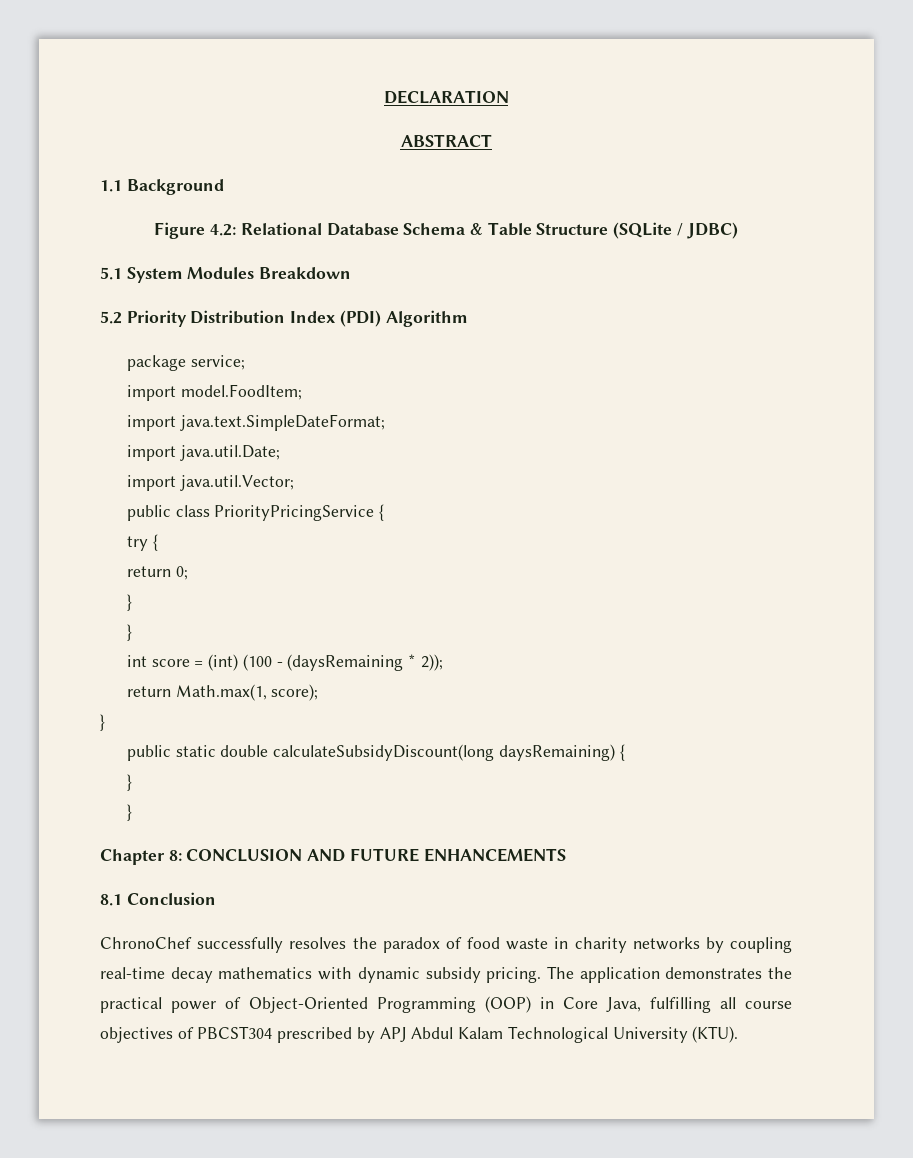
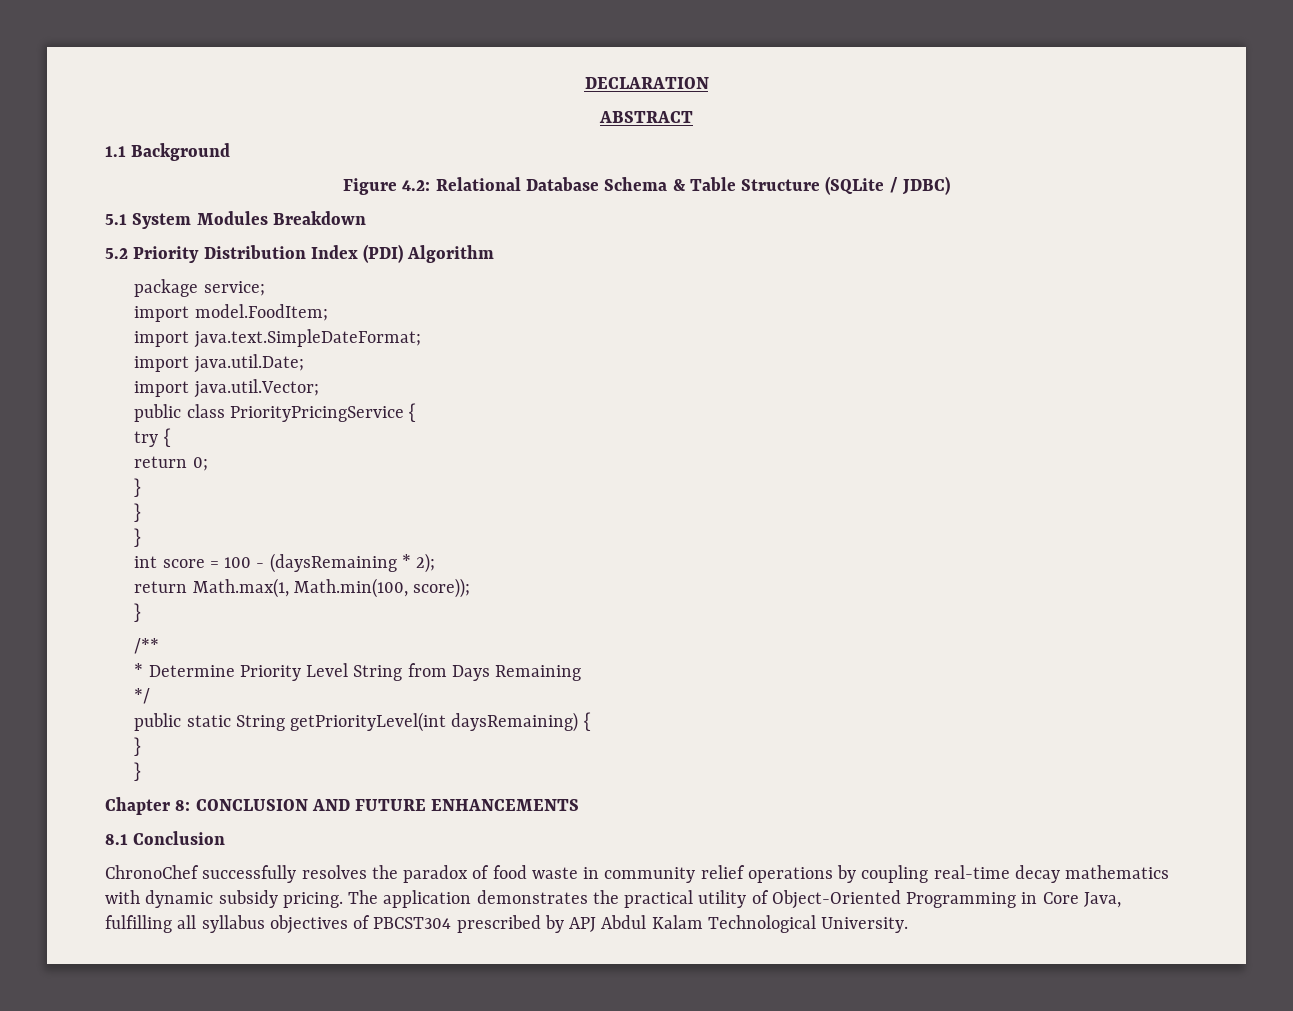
(132, 632) none -> [134,528,142,547] // }
[208,654,272,671] (int) (100 -> [224,557,252,568] 100
[420,654,443,671] 2)); -> [416,553,436,573] 2);
[271,684,319,701] [100,714,105,731] score); // } -> [293,578,471,598] [134,603,142,622] [134,638,160,654] [134,663,582,681] [134,688,151,704] Math.min(100, score)); // } // /** // * Determine Priority Level String from Days Remaining // */
[220,744,495,761] double calculateSubsidyDiscount(long -> [235,712,447,732] String getPriorityLevel(int
[574,937,700,953] charity networks -> [604,865,833,883] community relief operations
[171,1001,216,1013] power -> [698,890,747,908] utility
[485,996,531,1013] (OOP) -> (1017, 900) none
[745,1001,792,1009] course -> [201,915,265,933] syllabus
[612,1026,739,1043] University (KTU). -> [821,917,909,933] University.

